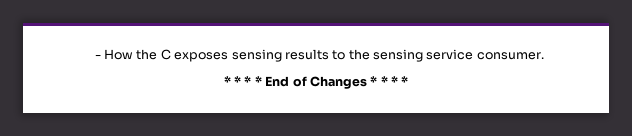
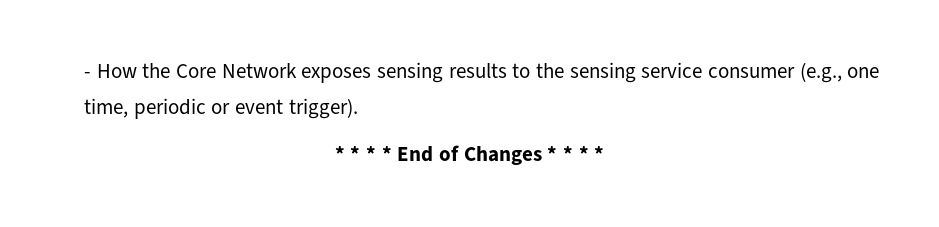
[160,49,171,60] C -> [175,63,297,78] Core Network
[476,52,544,60] consumer. -> [707,62,880,83] [83,98,358,119] consumer (e.g., one time, periodic or event trigger).

